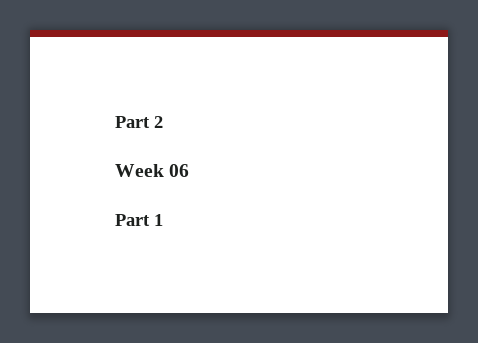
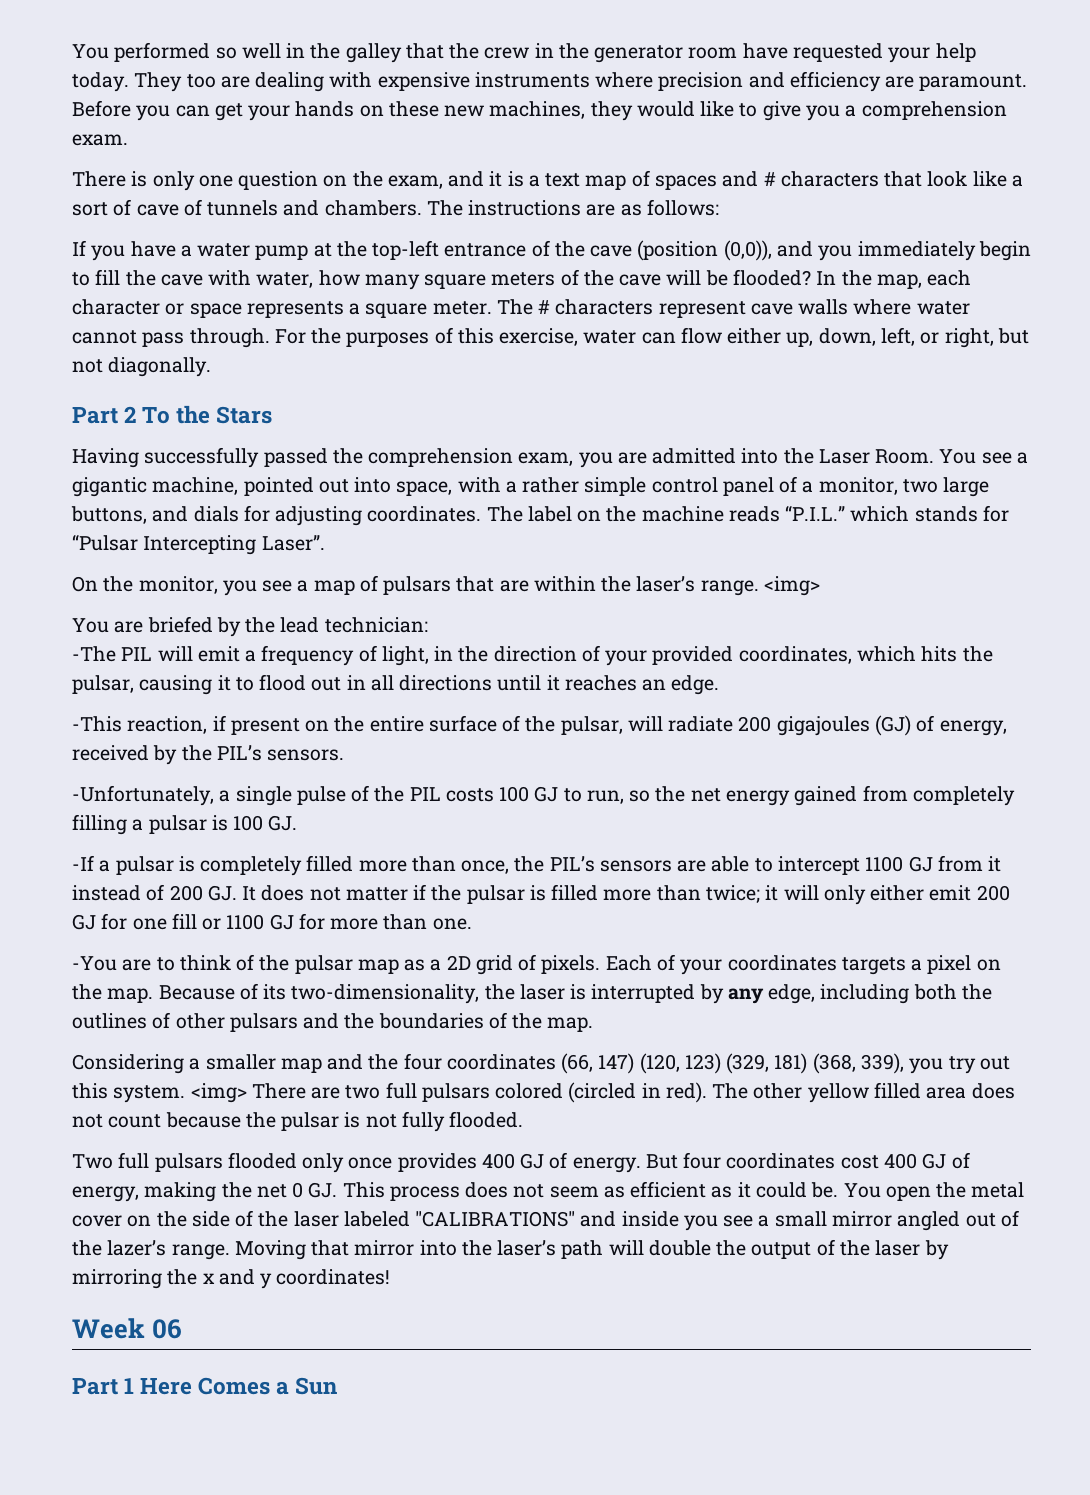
[115,116,163,128] Part 2 -> [72,42,976,63] [72,71,1028,92] [72,100,1007,121] [72,134,128,146] [72,170,1023,191] [72,199,719,216] [72,240,1031,261] [72,269,972,290] [72,299,970,318] [72,327,1029,348] [72,357,212,377] [72,405,273,424] [72,447,1028,468] [72,476,990,497] [71,505,1009,526] [72,534,325,555] [72,575,820,596] [72,616,428,637] [72,645,993,666] [72,674,720,695] [72,715,1007,736] [72,745,345,765] [72,785,1015,806] [72,814,298,835] [72,855,1002,876] [72,884,1010,905] [72,913,472,930] [72,954,1001,975] [72,983,992,1004] [72,1012,594,1032] [72,1053,1010,1074] [72,1082,1015,1103] [72,1111,524,1132] [72,1152,970,1173] [72,1181,1025,1202] [72,1210,1019,1231] [72,1239,949,1260] [72,1269,391,1289] You performed so well in the galley that the crew in the generator room have requested your help today. They too are dealing with expensive instruments where precision and efficiency are paramount. Before you can get your hands on these new machines, they would like to give you a comprehension exam. // There is only one question on the exam, and it is a text map of spaces and # characters that look like a sort of cave of tunnels and chambers. The instructions are as follows: // If you have a water pump at the top-left entrance of the cave (position (0,0)), and you immediately begin to fill the cave with water, how many square meters of the cave will be flooded? In the map, each character or space represents a square meter. The # characters represent cave walls where water cannot pass through. For the purposes of this exercise, water can flow either up, down, left, or right, but not diagonally. // Part 2 To the Stars // Having successfully passed the comprehension exam, you are admitted into the Laser Room. You see a gigantic machine, pointed out into space, with a rather simple control panel of a monitor, two large buttons, and dials for adjusting coordinates. The label on the machine reads “P.I.L.” which stands for “Pulsar Intercepting Laser”. // On the monitor, you see a map of pulsars that are within the laser’s range. <img> // You are briefed by the lead technician: // -The PIL will emit a frequency of light, in the direction of your provided coordinates, which hits the pulsar, causing it to flood out in all directions until it reaches an edge. // -This reaction, if present on the entire surface of the pulsar, will radiate 200 gigajoules (GJ) of energy, received by the PIL’s sensors. // -Unfortunately, a single pulse of the PIL costs 100 GJ to run, so the net energy gained from completely filling a pulsar is 100 GJ. // -If a pulsar is completely filled more than once, the PIL’s sensors are able to intercept 1100 GJ from it instead of 200 GJ. It does not matter if the pulsar is filled more than twice; it will only either emit 200 GJ for one fill or 1100 GJ for more than one. // -You are to think of the pulsar map as a 2D grid of pixels. Each of your coordinates targets a pixel on the map. Because of its two-dimensionality, the laser is interrupted by any edge, including both the outlines of other pulsars and the boundaries of the map. // Considering a smaller map and the four coordinates (66, 147) (120, 123) (329, 181) (368, 339), you try out this system. <img> There are two full pulsars colored (circled in red). The other yellow filled area does not count because the pulsar is not fully flooded. // Two full pulsars flooded only once provides 400 GJ of energy. But four coordinates cost 400 GJ of energy, making the net 0 GJ. This process does not seem as efficient as it could be. You open the metal cover on the side of the laser labeled "CALIBRATIONS" and inside you see a small mirror angled out of the lazer’s range. Moving that mirror into the laser’s path will double the output of the laser by mirroring the x and y coordinates!
(163, 220) none -> [140,1377,338,1395] Here Comes a Sun

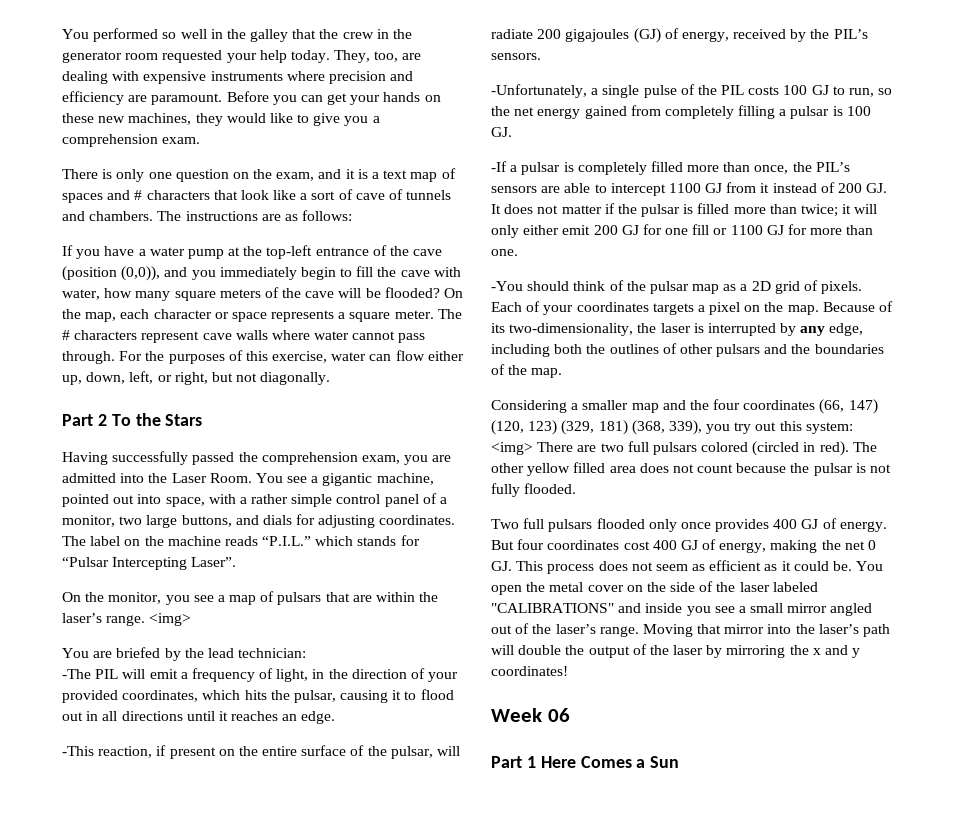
[742,43,788,59] have -> (159, 56) none
[134,72,216,92] They too -> [334,50,399,63] They, too,
[816,271,837,285] In -> [444,288,464,298] On
[122,957,175,971] are to -> [527,281,570,291] should
[113,1085,186,1103] system. -> [805,422,853,434] system:
[107,1240,167,1256] lazer’s -> [555,624,596,634] laser’s

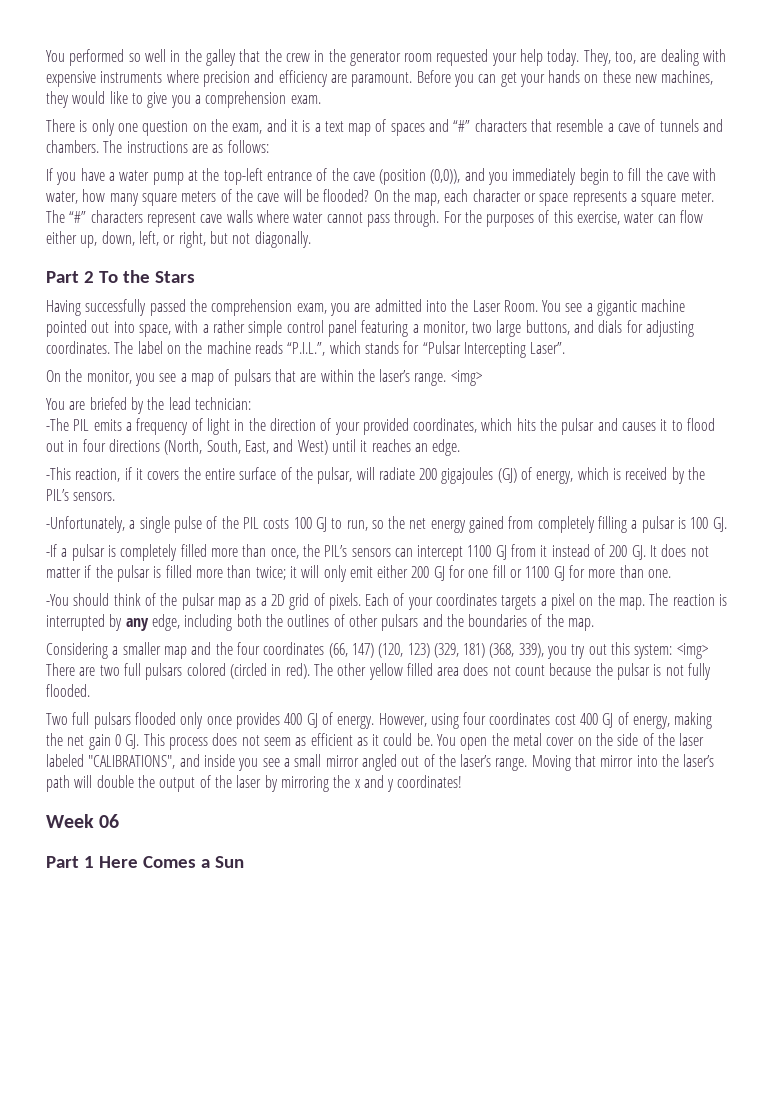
[134,190,143,200] # -> [453,120,471,132] “#”
[240,189,353,200] look like a sort of -> [556,119,614,132] resemble a
[62,330,70,340] # -> [69,211,87,223] “#”
[376,473,434,485] machine, -> [641,299,686,312] machine
[422,493,437,504] of -> [361,320,409,337] featuring
[262,536,312,546] “P.I.L.” -> [287,342,326,356] “P.I.L.”,
[122,669,178,679] will emit -> [93,419,122,431] emits
[276,669,309,682] light, -> [206,418,230,435] light
[293,690,389,703] pulsar, causing -> [561,418,657,435] pulsar and causes
[102,711,183,721] all directions -> [82,439,328,455] four directions (North, South, East, and West)
[169,747,235,759] present on -> [135,468,180,480] it covers
(729, 36) none -> [577,467,622,480] which is
[541,183,607,193] are able to -> [394,548,413,557] can
[523,225,591,235] either emit -> [349,565,409,578] emit either
[822,301,894,312] [491,323,691,336] Because of its two-dimensionality, the laser -> [649,593,715,606] The reaction
[491,540,514,550] But -> [378,713,459,729] However, using
(865, 545) none -> [88,734,111,750] gain
[491,603,614,613] "CALIBRATIONS" -> [88,755,176,769] "CALIBRATIONS",

